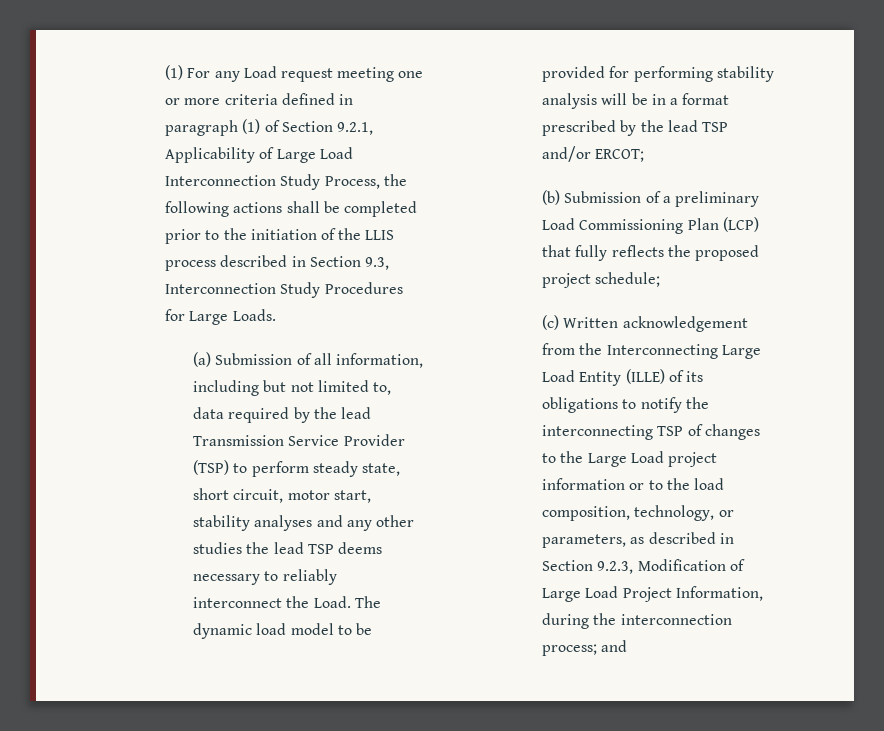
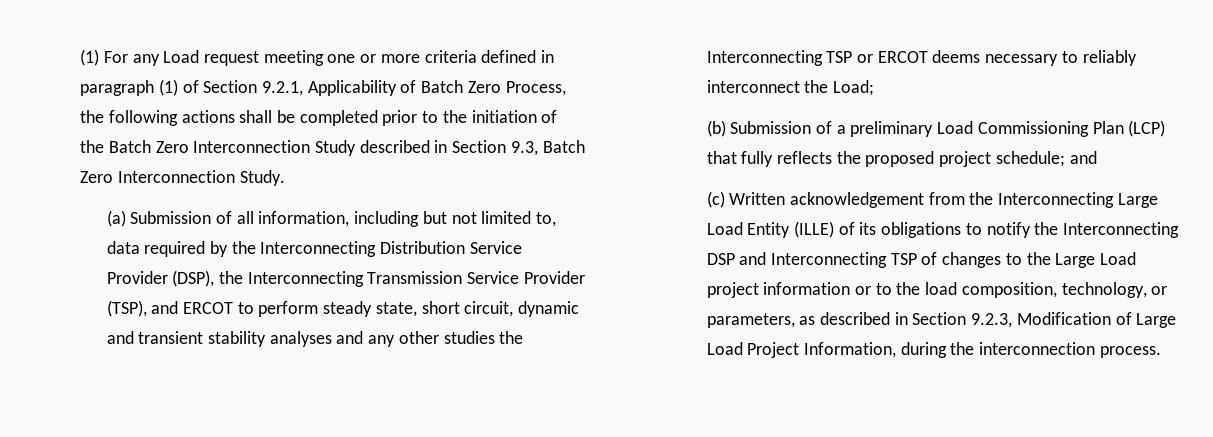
[276,147,353,163] [165,174,321,190] Large Load Interconnection Study -> [421,80,501,93] Batch Zero
[365,230,395,240] [165,255,389,271] [165,282,403,298] [165,309,276,325] LLIS process described in Section 9.3, Interconnection Study Procedures for Large Loads. -> [108,140,585,156] [80,170,285,186] Batch Zero Interconnection Study described in Section 9.3, Batch Zero Interconnection Study.
[340,407,371,419] [193,434,405,446] [193,460,230,475] lead Transmission Service Provider (TSP) -> [260,241,522,257] [106,270,585,287] [106,300,234,317] Interconnecting Distribution Service Provider (DSP), the Interconnecting Transmission Service Provider (TSP), and ERCOT
[287,490,371,503] motor start, -> [518,301,580,317] [106,331,204,344] dynamic and transient
[273,542,334,554] lead TSP -> [706,50,928,66] Interconnecting TSP or ERCOT
[313,596,381,608] [193,623,372,639] [542,66,774,82] [542,93,730,109] [542,120,728,136] [542,146,645,162] Load. The dynamic load model to be provided for performing stability analysis will be in a format prescribed by the lead TSP and/or ERCOT; -> [833,80,875,96] Load;
(661, 279) none -> [1069,151,1097,164] and
[542,425,654,440] interconnecting -> [1063,222,1180,238] [706,252,888,268] Interconnecting DSP and Interconnecting
[542,640,628,656] process; and -> [1099,346,1161,358] process.

